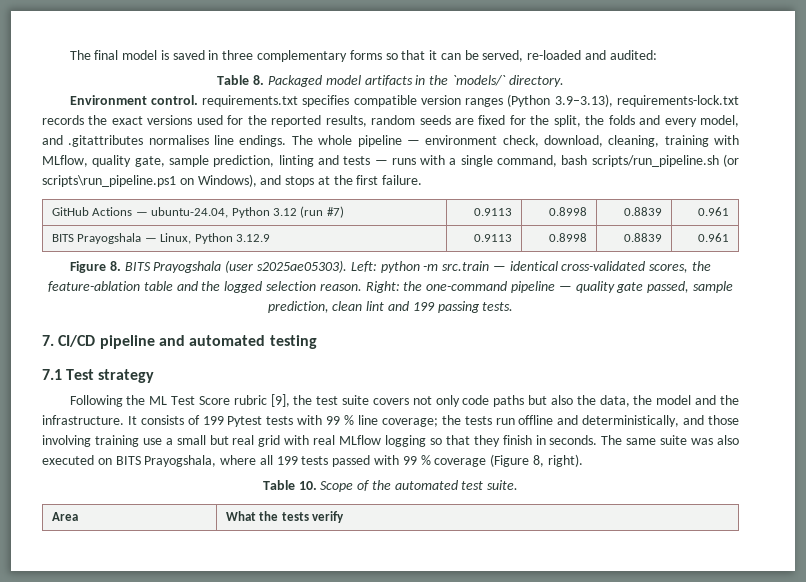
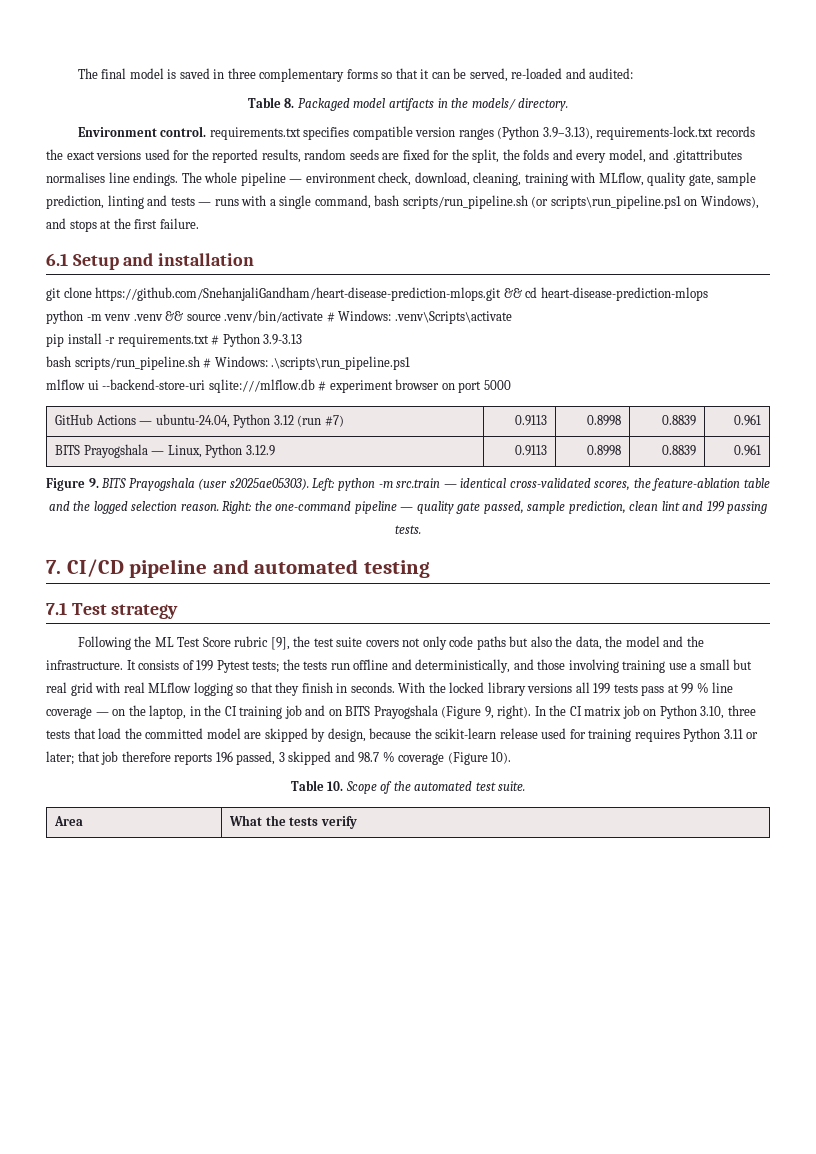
[451,75,506,86] `models/` -> [471,98,516,110] models/
(423, 180) none -> [46,253,255,270] [46,287,708,301] [46,310,512,324] [46,333,303,347] [46,356,411,370] [46,379,511,393] // 6.1 Setup and installation // git clone https://github.com/SnehanjaliGandham/heart-disease-prediction-mlops.git && cd heart-disease-prediction-mlops // python -m venv .venv && source .venv/bin/activate # Windows: .venv\Scripts\activate // pip install -r requirements.txt # Python 3.9-3.13 // bash scripts/run_pipeline.sh # Windows: .\scripts\run_pipeline.ps1 // mlflow ui --backend-store-uri sqlite:///mlflow.db # experiment browser on port 5000
[109,261,121,271] 8. -> [88,478,99,488] 9.
[266,415,438,427] tests with 99 % line coverage; -> [252,661,280,673] tests;
[601,435,739,445] [42,454,583,467] The same suite was also executed on BITS Prayogshala, where all 199 tests passed with 99 % coverage (Figure 8, right). -> [398,682,734,696] [46,705,756,719] [46,728,759,742] [46,751,512,765] With the locked library versions all 199 tests pass at 99 % line coverage — on the laptop, in the CI training job and on BITS Prayogshala (Figure 9, right). In the CI matrix job on Python 3.10, three tests that load the committed model are skipped by design, because the scikit-learn release used for training requires Python 3.11 or later; that job therefore reports 196 passed, 3 skipped and 98.7 % coverage (Figure 10).

